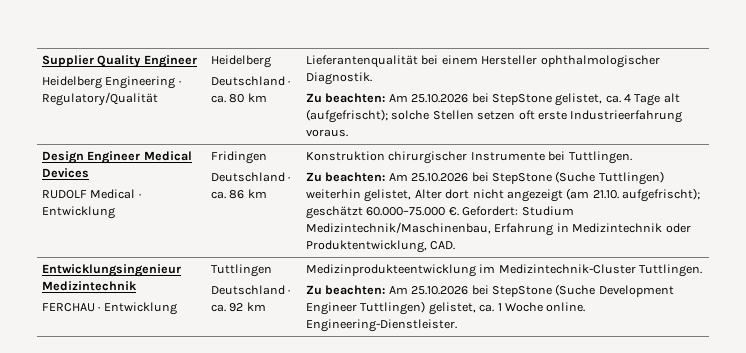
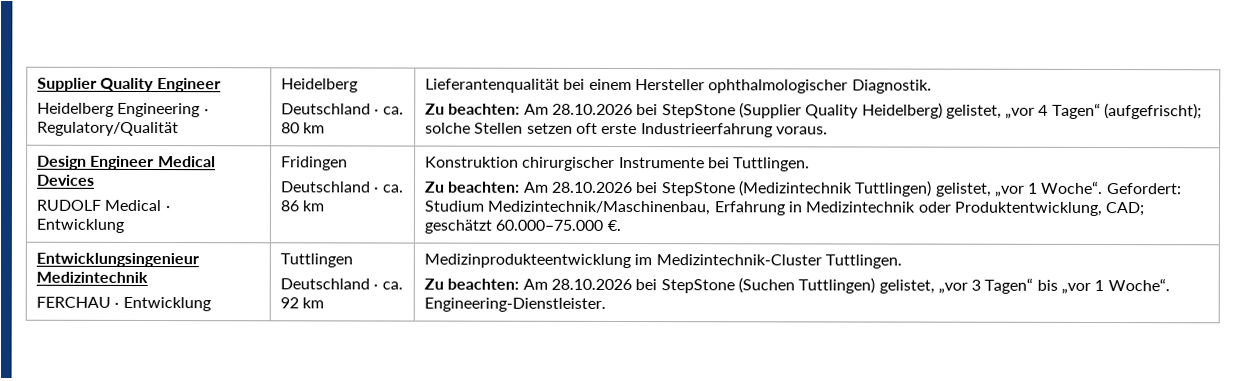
[411,93,680,106] 25.10.2026 bei StepStone gelistet, ca. 4 Tage alt -> [551,102,1101,119] 28.10.2026 bei StepStone (Supplier Quality Heidelberg) gelistet, „vor 4 Tagen“
[411,171,664,185] [306,188,701,202] [306,206,459,219] 25.10.2026 bei StepStone (Suche Tuttlingen) weiterhin gelistet, Alter dort nicht angezeigt (am 21.10. aufgefrischt); geschätzt 60.000–75.000 €. -> [550,180,1104,197] 28.10.2026 bei StepStone (Medizintechnik Tuttlingen) gelistet, „vor 1 Woche“.
[430,241,456,250] CAD. -> [1105,202,1145,217] [423,219,621,234] CAD; geschätzt 60.000–75.000 €.
[411,284,674,297] [306,301,586,315] 25.10.2026 bei StepStone (Suche Development Engineer Tuttlingen) gelistet, ca. 1 Woche online. -> [550,277,1170,294] 28.10.2026 bei StepStone (Suchen Tuttlingen) gelistet, „vor 3 Tagen“ bis „vor 1 Woche“.

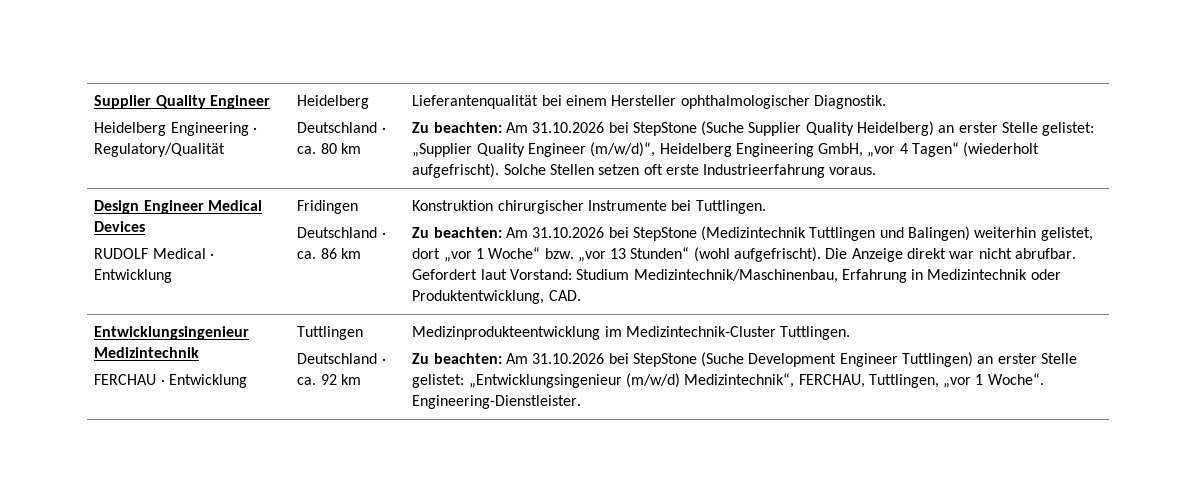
[551,102,1203,120] [424,122,471,134] 28.10.2026 bei StepStone (Supplier Quality Heidelberg) gelistet, „vor 4 Tagen“ (aufgefrischt); solche -> [532,121,1095,136] [412,142,1040,157] [412,163,546,178] 31.10.2026 bei StepStone (Suche Supplier Quality Heidelberg) an erster Stelle gelistet: „Supplier Quality Engineer (m/w/d)“, Heidelberg Engineering GmbH, „vor 4 Tagen“ (wiederholt aufgefrischt). Solche
[550,181,633,194] 28.10.2026 -> [532,227,605,238] 31.10.2026
[854,180,1182,197] Tuttlingen) gelistet, „vor 1 Woche“. Gefordert: -> [809,226,1093,241] [412,247,1077,262] [412,269,572,280] Tuttlingen und Balingen) weiterhin gelistet, dort „vor 1 Woche“ bzw. „vor 13 Stunden“ (wohl aufgefrischt). Die Anzeige direkt war nicht abrufbar. Gefordert laut Vorstand:
[1105,202,1145,217] [423,219,621,234] CAD; geschätzt 60.000–75.000 €. -> [548,290,581,301] CAD.
[550,277,1058,294] 28.10.2026 bei StepStone (Suchen Tuttlingen) gelistet, „vor 3 Tagen“ bis -> [532,352,1078,367] [412,373,939,388] 31.10.2026 bei StepStone (Suche Development Engineer Tuttlingen) an erster Stelle gelistet: „Entwicklungsingenieur (m/w/d) Medizintechnik“, FERCHAU, Tuttlingen,

